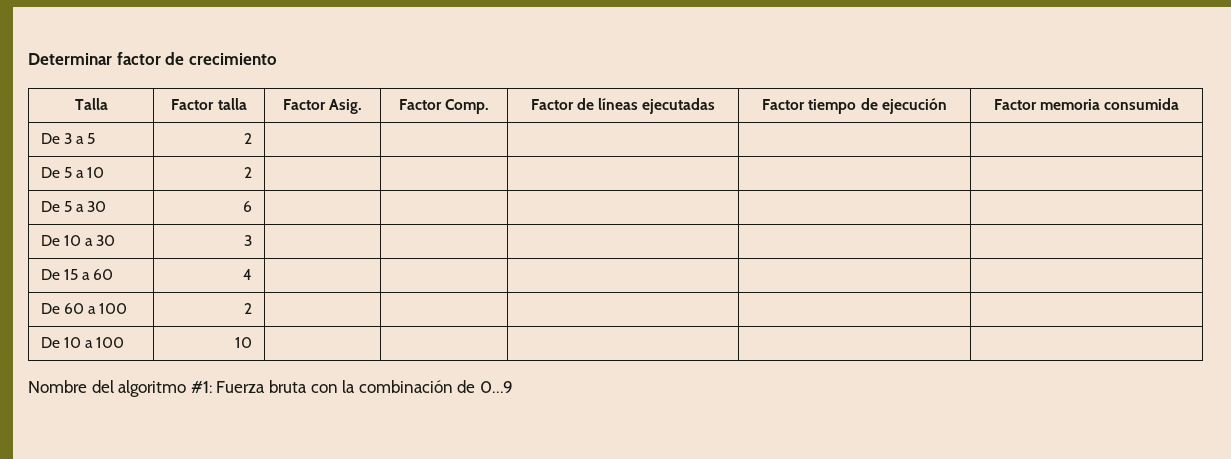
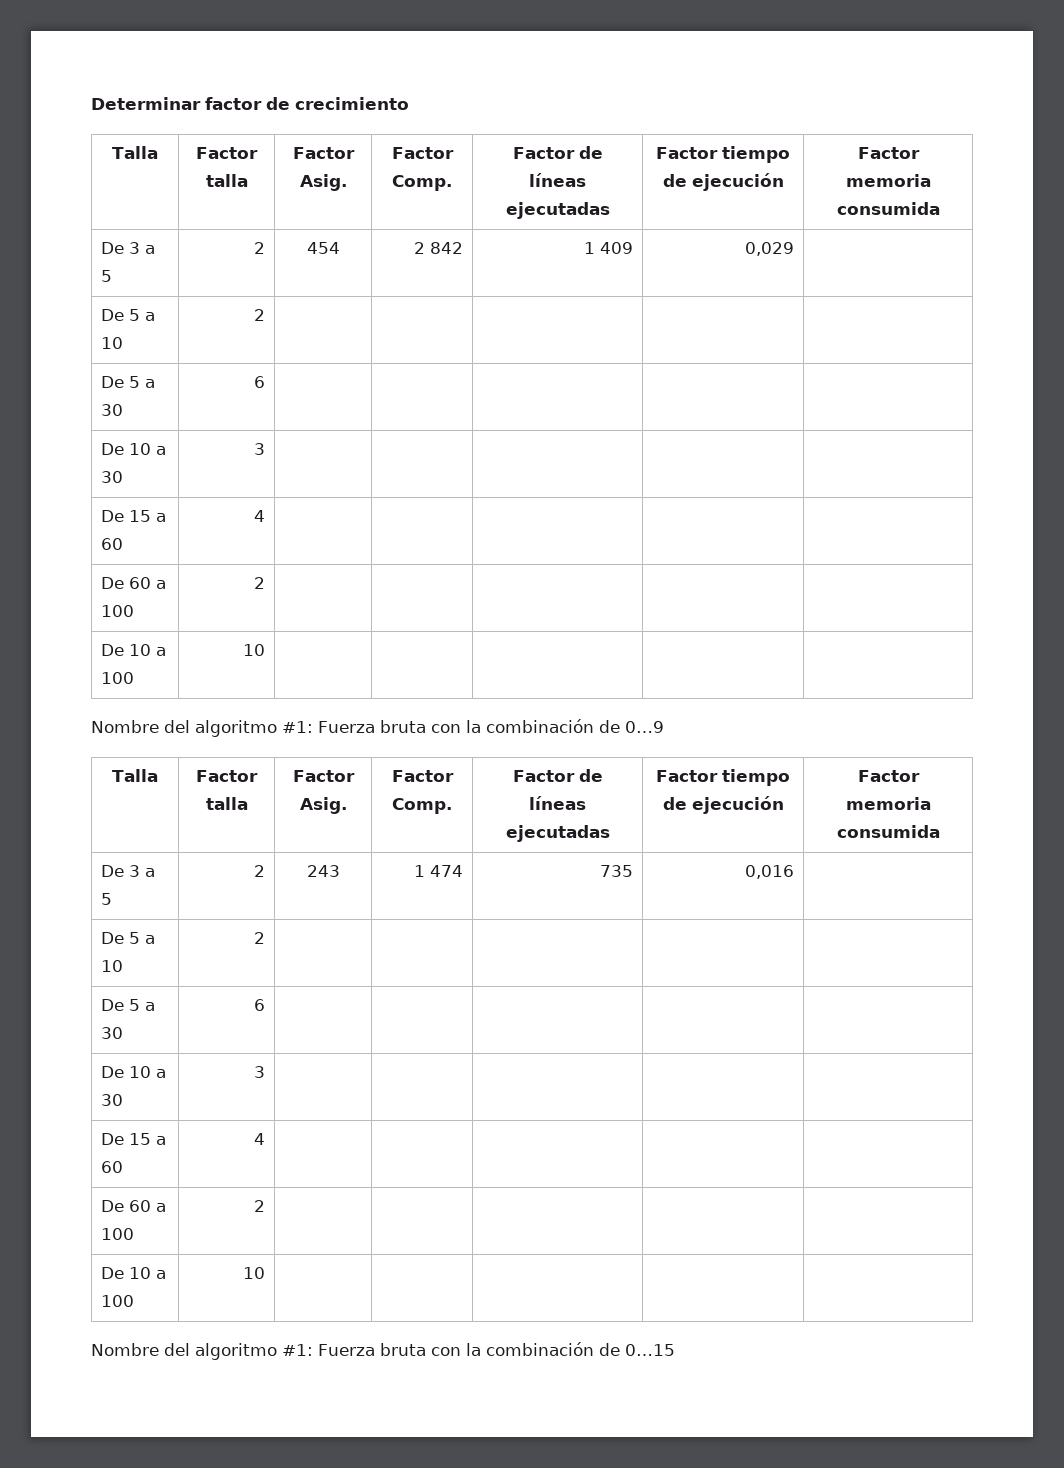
(253, 138) | | | -> [306,242,340,254] [413,242,463,254] [583,242,633,254] [744,242,794,256] 454 | 2 842 | 1 409 | 0,029
(513, 387) none -> [112,769,159,782] [196,770,259,782] [205,797,248,810] [292,770,355,782] [299,797,347,814] [391,770,454,782] [392,798,452,814] [512,769,603,782] [529,796,586,810] [505,825,610,842] [656,769,790,786] [662,796,784,814] [857,770,920,782] [845,797,931,810] [836,825,940,838] [101,865,156,877] [101,893,113,905] [253,865,265,877] [306,865,340,877] [413,865,463,877] [599,865,633,877] [744,865,794,879] [101,932,156,944] [101,960,124,972] [253,932,265,944] [101,999,156,1011] [101,1027,124,1039] [253,999,265,1011] [101,1066,167,1078] [101,1094,124,1106] [253,1066,265,1078] [101,1133,167,1145] [101,1161,124,1173] [253,1133,265,1145] [101,1200,167,1212] [101,1228,135,1240] [253,1200,265,1212] [101,1267,167,1279] [101,1295,135,1307] [242,1267,265,1279] [91,1342,675,1360] // Talla | Factor talla | Factor Asig. | Factor Comp. | Factor de líneas ejecutadas | Factor tiempo de ejecución | Factor memoria consumida // De 3 a 5 | 2 | 243 | 1 474 | 735 | 0,016 | // De 5 a 10 | 2 | | | | | // De 5 a 30 | 6 | | | | | // De 10 a 30 | 3 | | | | | // De 15 a 60 | 4 | | | | | // De 60 a 100 | 2 | | | | | // De 10 a 100 | 10 | | | | | // Nombre del algoritmo #1: Fuerza bruta con la combinación de 0…15

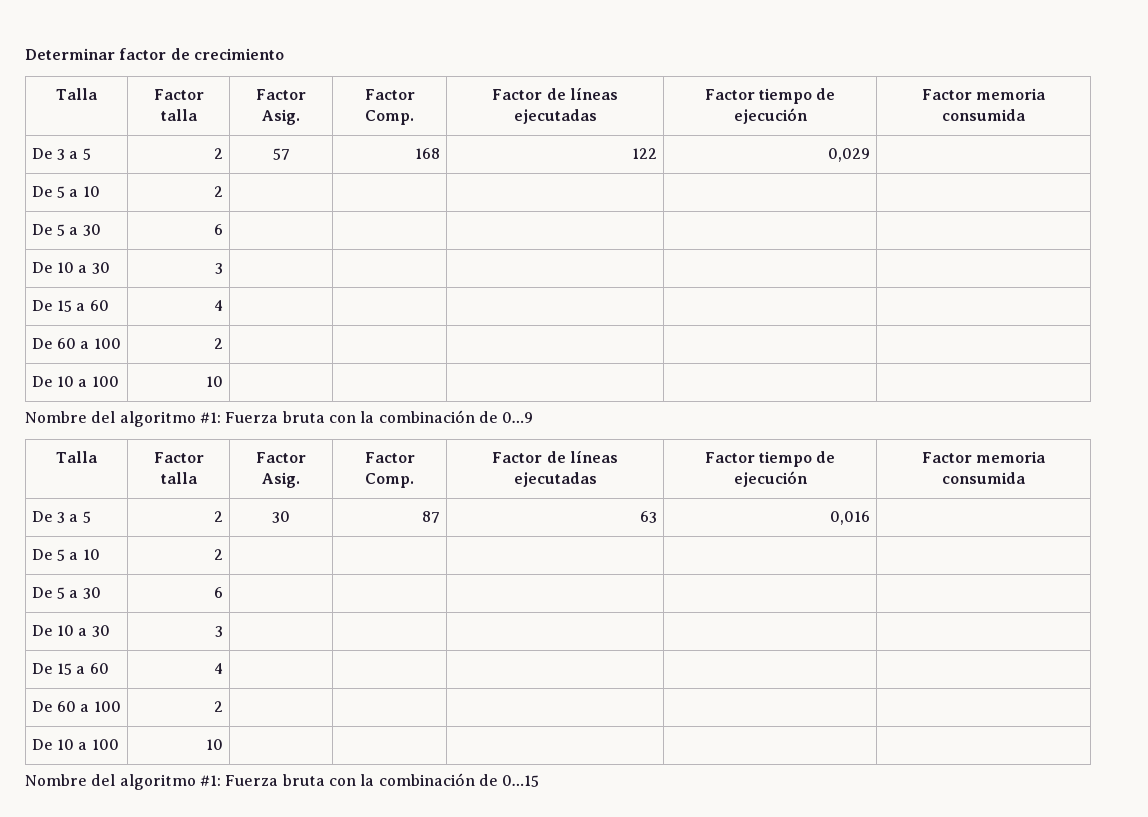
[306,242,340,254] [413,242,463,254] [583,242,633,254] 454 | 2 842 | 1 409 -> [272,148,290,160] [415,148,441,159] [632,148,658,159] 57 | 168 | 122
[306,865,340,877] [413,865,463,877] [599,865,633,877] 243 | 1 474 | 735 -> [272,511,290,523] [422,511,441,523] [640,511,658,523] 30 | 87 | 63

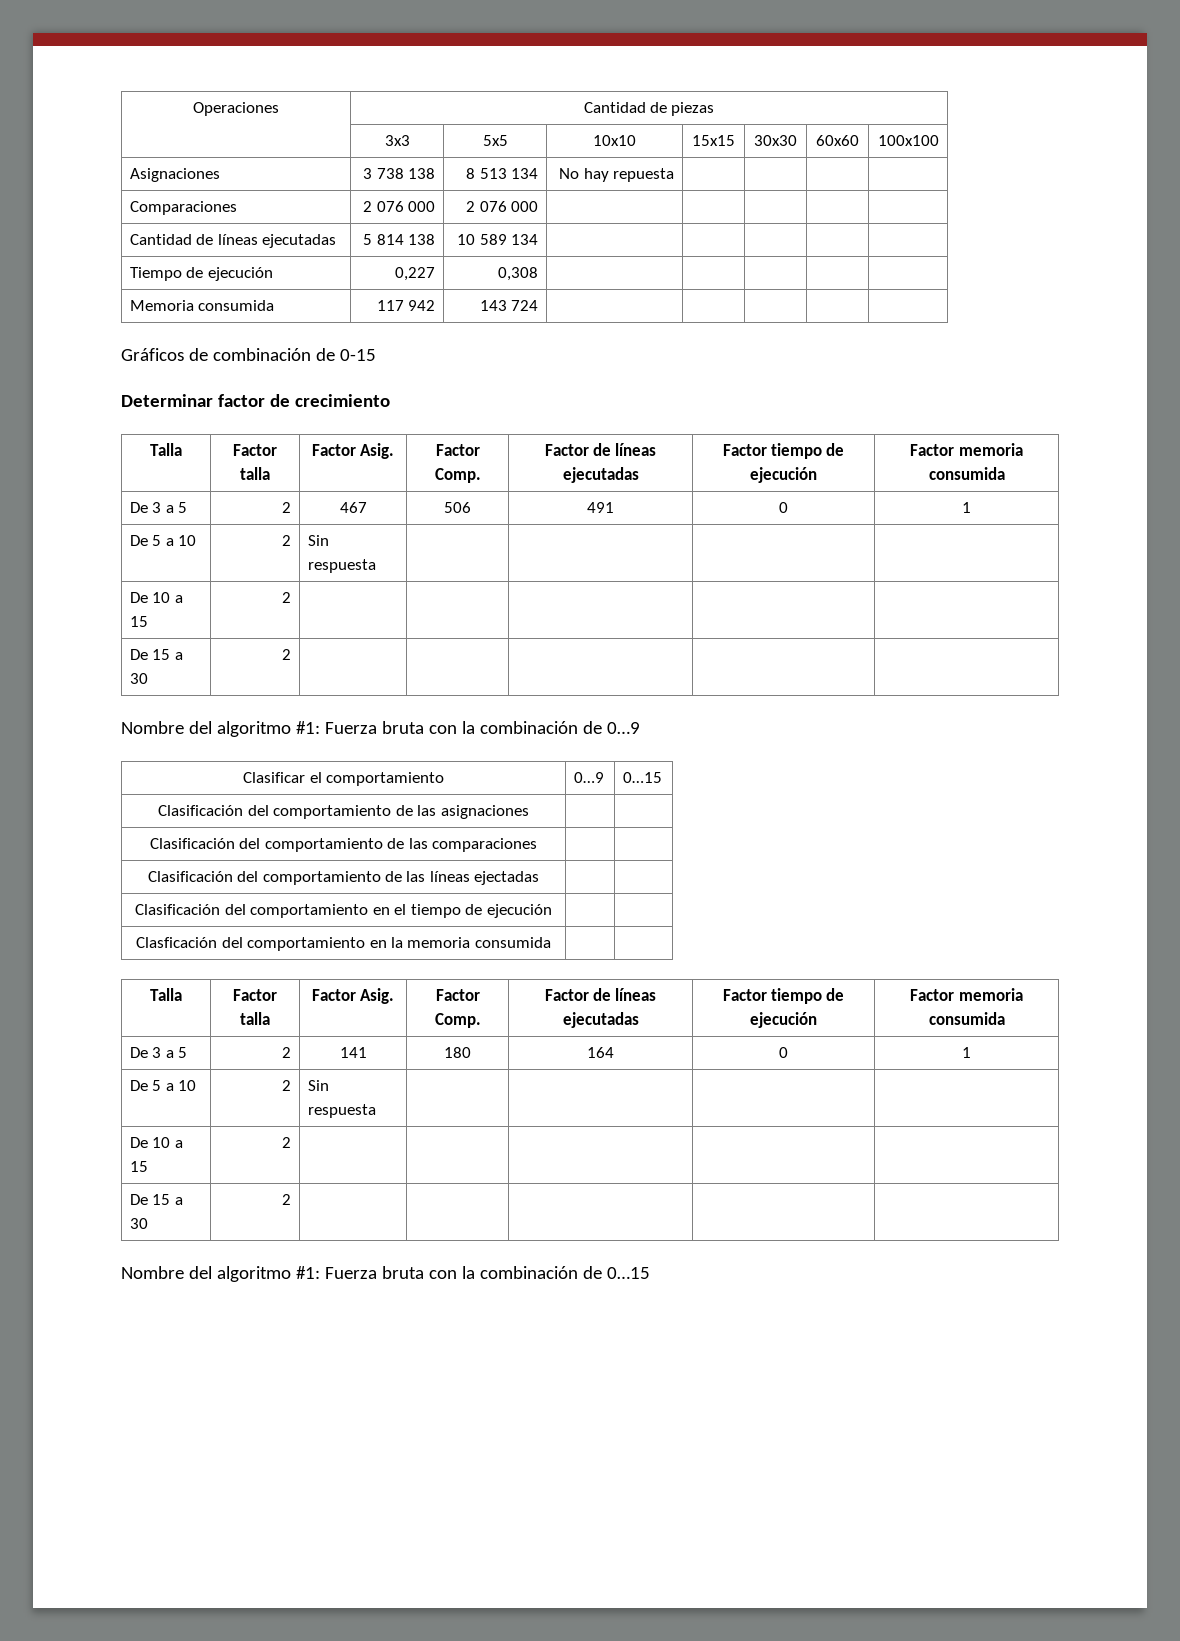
(25, 54) none -> [193,102,279,116] [583,102,715,116] [384,135,410,146] [482,135,508,146] [593,135,636,146] [692,135,735,146] [754,135,797,146] [816,135,859,146] [877,135,939,146] [129,168,220,182] [363,168,436,179] [466,168,539,179] [559,168,675,182] [129,201,237,215] [363,201,436,212] [466,201,539,212] [129,234,337,248] [363,234,436,245] [457,234,539,245] [129,267,273,281] [395,267,436,281] [498,267,539,281] [129,300,275,311] [376,300,436,311] [479,300,539,311] [121,348,376,361] Operaciones | Cantidad de piezas // | 3x3 | 5x5 | 10x10 | 15x15 | 30x30 | 60x60 | 100x100 // Asignaciones | 3 738 138 | 8 513 134 | No hay repuesta | | | | // Comparaciones | 2 076 000 | 2 076 000 | | | | | // Cantidad de líneas ejecutadas | 5 814 138 | 10 589 134 | | | | | // Tiempo de ejecución | 0,227 | 0,308 | | | | | // Memoria consumida | 117 942 | 143 724 | | | | | // Gráficos de combinación de 0-15 //
[272,148,290,160] [415,148,441,159] [632,148,658,159] [828,148,871,162] [31,186,100,198] [214,186,224,197] [31,224,101,236] [214,224,224,235] [31,262,110,274] [215,263,224,274] [31,300,109,312] [214,300,224,311] [31,338,121,349] [214,338,224,349] [31,376,119,387] [206,376,224,387] 57 | 168 | 122 | 0,029 | // De 5 a 10 | 2 | | | | | // De 5 a 30 | 6 | | | | | // De 10 a 30 | 3 | | | | | // De 15 a 60 | 4 | | | | | // De 60 a 100 | 2 | | | | | // De 10 a 100 | 10 -> [339,502,367,513] [444,502,471,513] [587,502,614,513] [779,502,788,513] [962,502,971,513] [129,535,197,546] [282,535,292,546] [307,535,329,546] [307,559,376,573] [129,592,183,603] [129,616,148,627] [282,592,292,603] [129,649,183,660] [129,673,148,684] [282,649,292,660] 467 | 506 | 491 | 0 | 1 // De 5 a 10 | 2 | Sin respuesta | | | | // De 10 a 15 | 2 | | | | | // De 15 a 30 | 2
(534, 417) none -> [243,772,444,786] [573,772,604,783] [622,772,662,783] [158,805,529,819] [149,838,538,852] [147,871,540,885] [135,904,552,918] [136,937,551,951] // Clasificar el comportamiento | 0…9 | 0…15 // Clasificación del comportamiento de las asignaciones | | // Clasificación del comportamiento de las comparaciones | | // Clasificación del comportamiento de las líneas ejectadas | | // Clasificación del comportamiento en el tiempo de ejecución | | // Clasficación del comportamiento en la memoria consumida | |
[272,511,290,523] [422,511,441,523] [640,511,658,523] [830,511,871,525] [31,549,100,561] [214,549,224,560] [31,587,101,599] [214,587,224,598] [31,625,110,637] [215,626,224,637] [31,663,109,675] [214,663,224,674] [31,701,121,712] [214,701,224,712] [31,739,119,750] [206,739,224,750] 30 | 87 | 63 | 0,016 | // De 5 a 10 | 2 | | | | | // De 5 a 30 | 6 | | | | | // De 10 a 30 | 3 | | | | | // De 15 a 60 | 4 | | | | | // De 60 a 100 | 2 | | | | | // De 10 a 100 | 10 -> [339,1047,367,1058] [444,1047,471,1058] [587,1047,614,1058] [779,1047,788,1058] [962,1047,971,1058] [129,1080,197,1091] [282,1080,292,1091] [307,1080,329,1091] [307,1104,376,1118] [129,1137,183,1148] [129,1161,148,1172] [282,1137,292,1148] [129,1194,183,1205] [129,1218,148,1229] [282,1194,292,1205] 141 | 180 | 164 | 0 | 1 // De 5 a 10 | 2 | Sin respuesta | | | | // De 10 a 15 | 2 | | | | | // De 15 a 30 | 2

